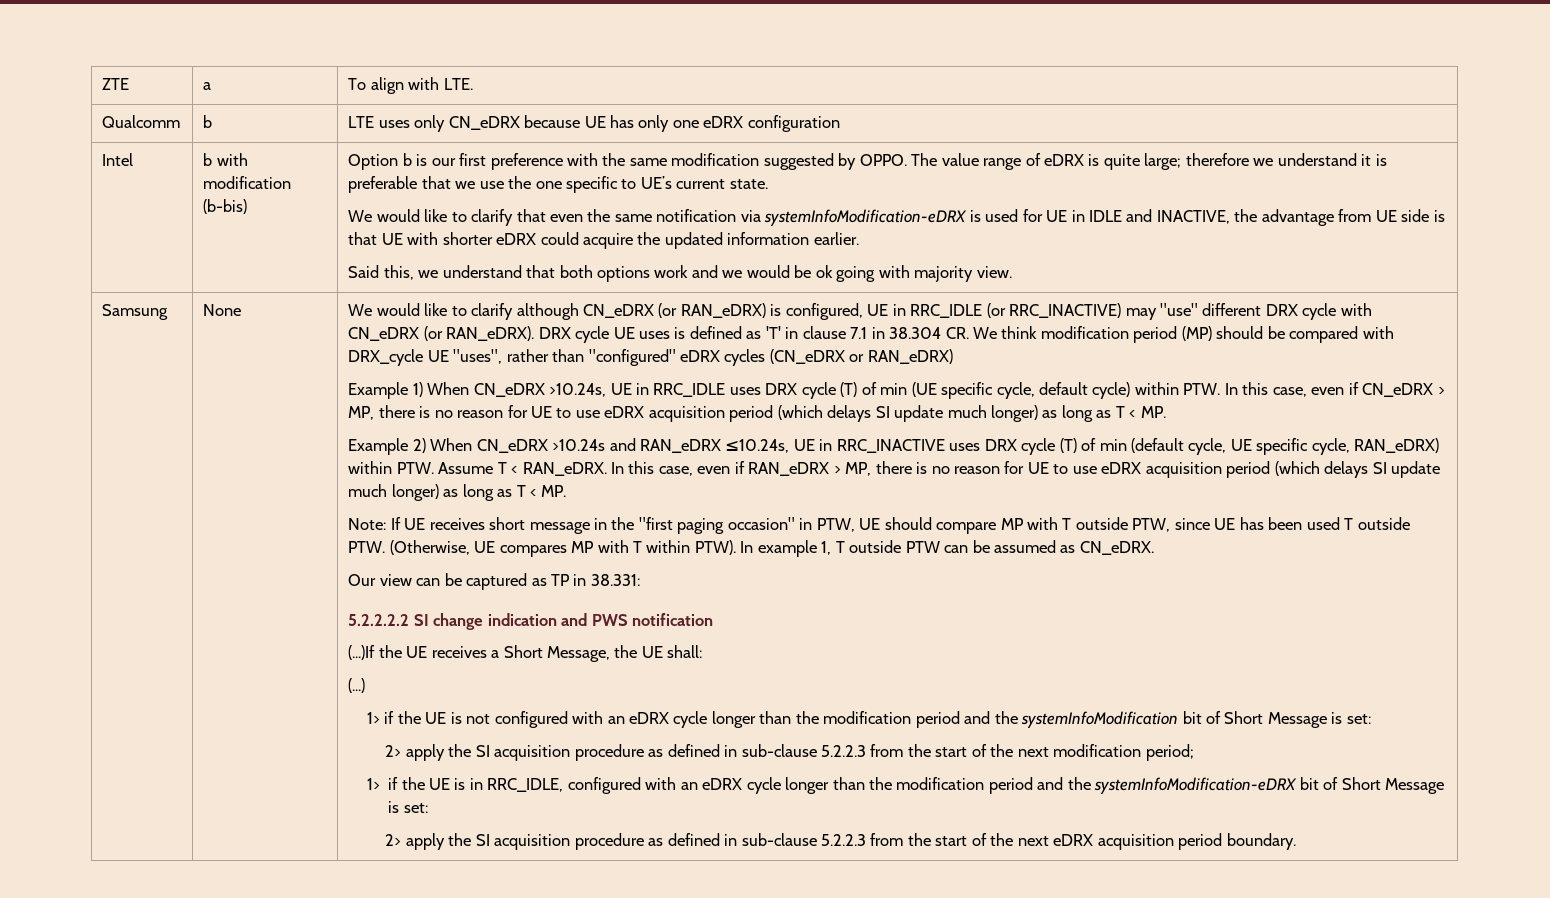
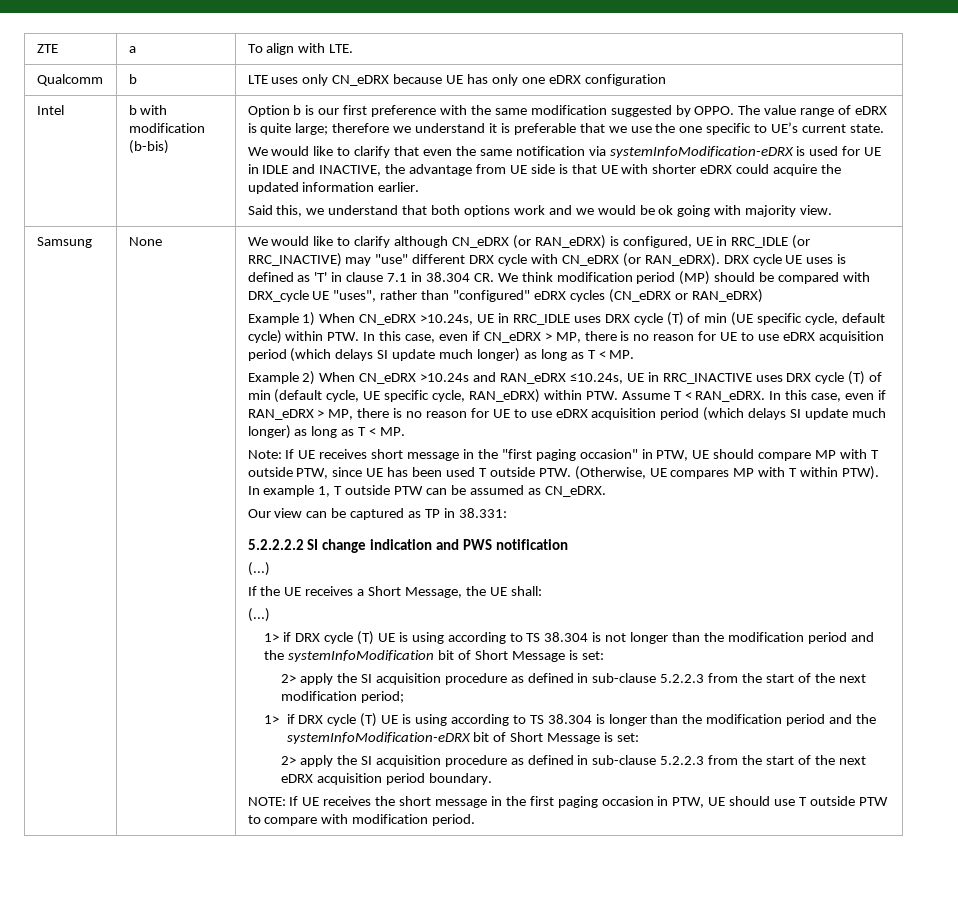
[348,645,376,660] (...)If -> [247,562,270,576] [247,586,257,596] (...) // If
[397,711,708,728] the UE is not configured with an eDRX cycle -> [295,631,627,645] DRX cycle (T) UE is using according to TS 38.304 is not
[401,777,781,794] the UE is in RRC_IDLE, configured with an eDRX cycle -> [298,713,605,727] DRX cycle (T) UE is using according to TS 38.304 is
(1296, 841) none -> [247,796,888,808] [247,814,476,826] // NOTE: If UE receives the short message in the first paging occasion in PTW, UE should use T outside PTW to compare with modification period.

